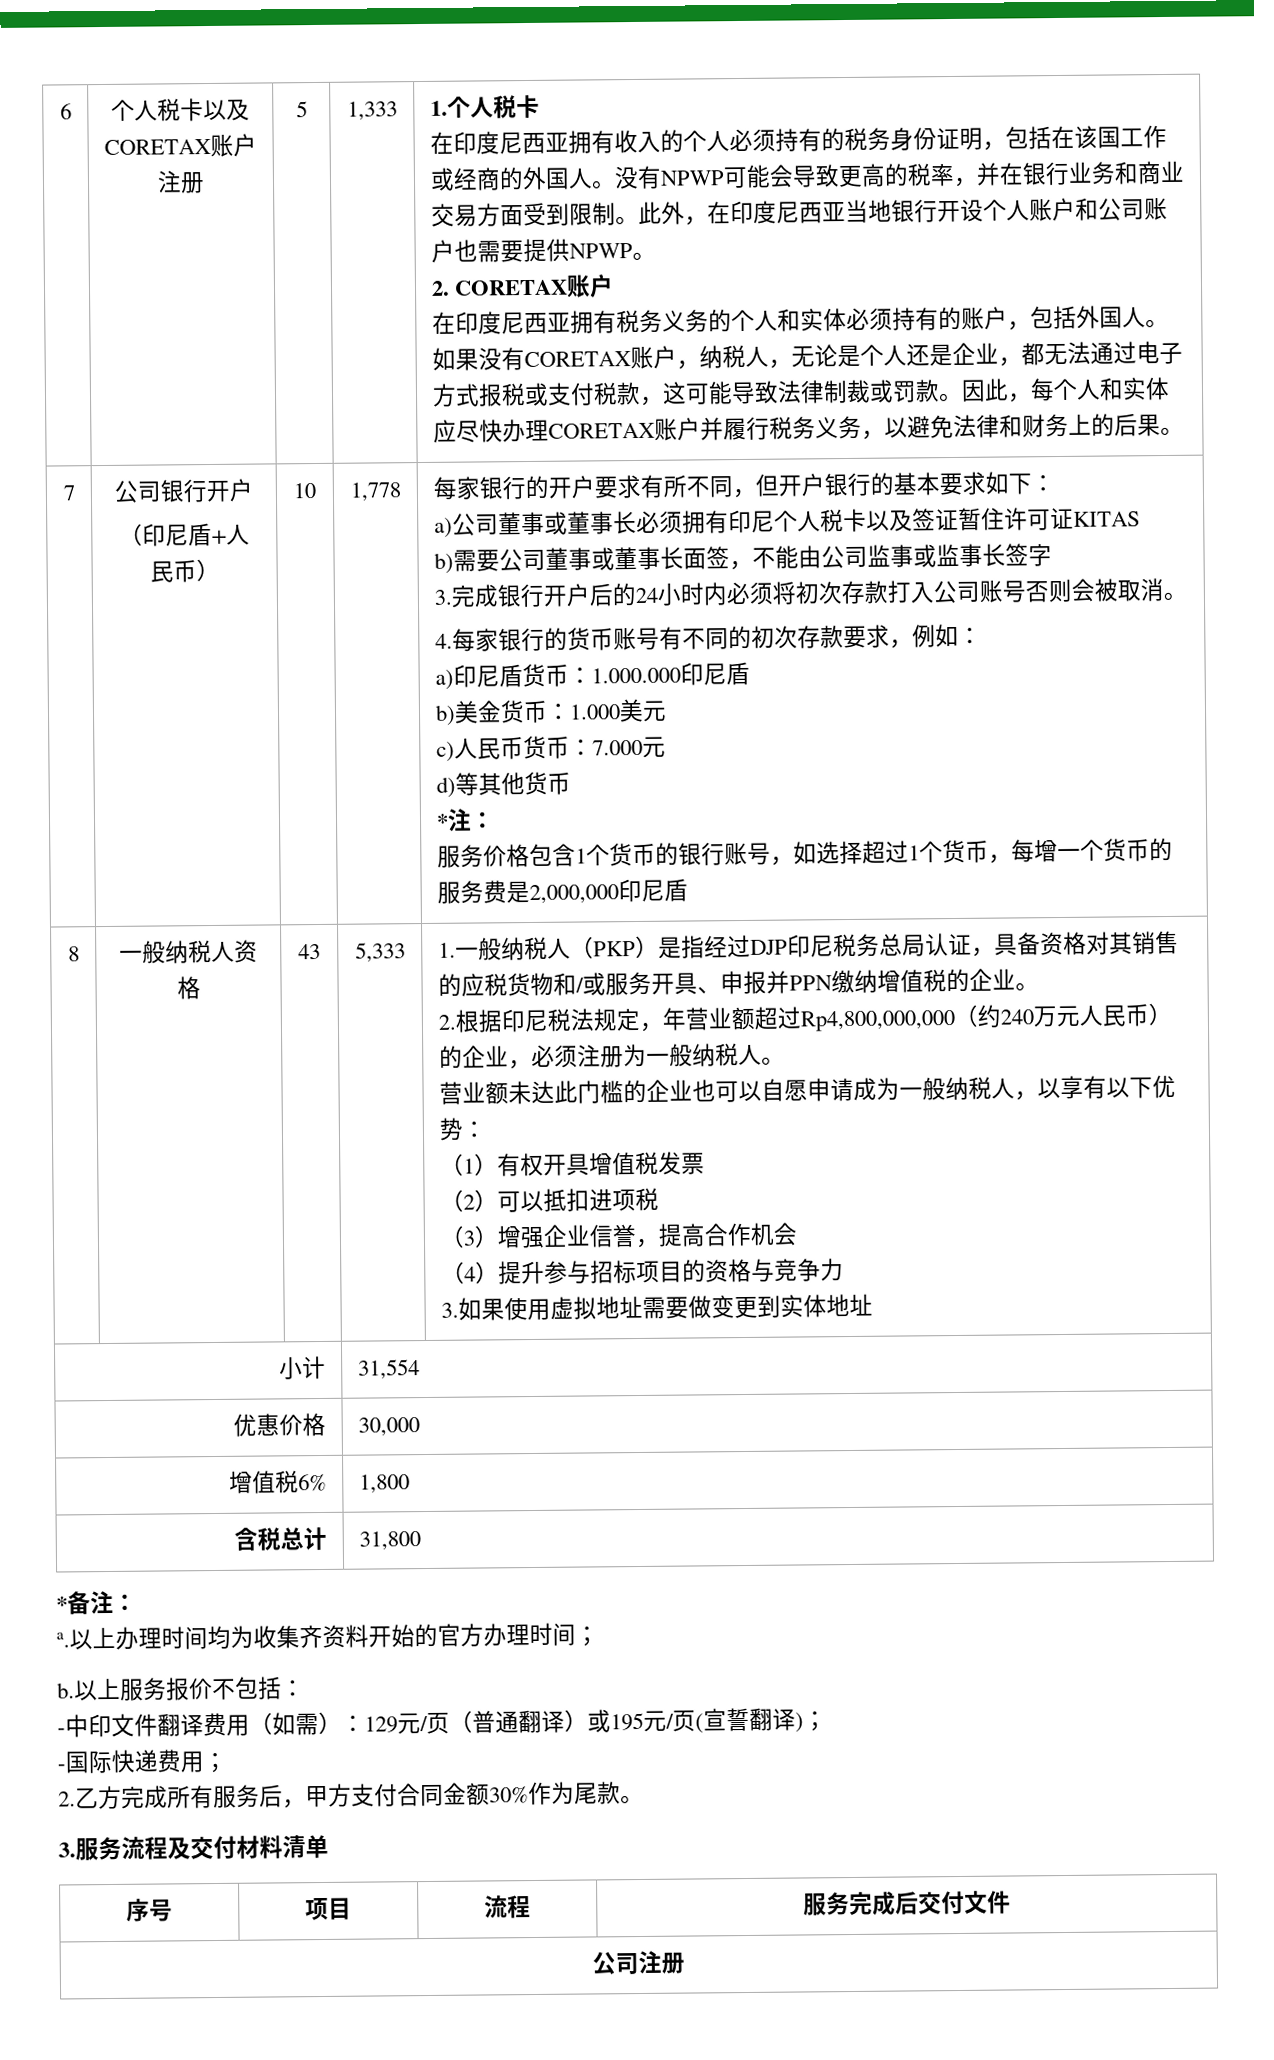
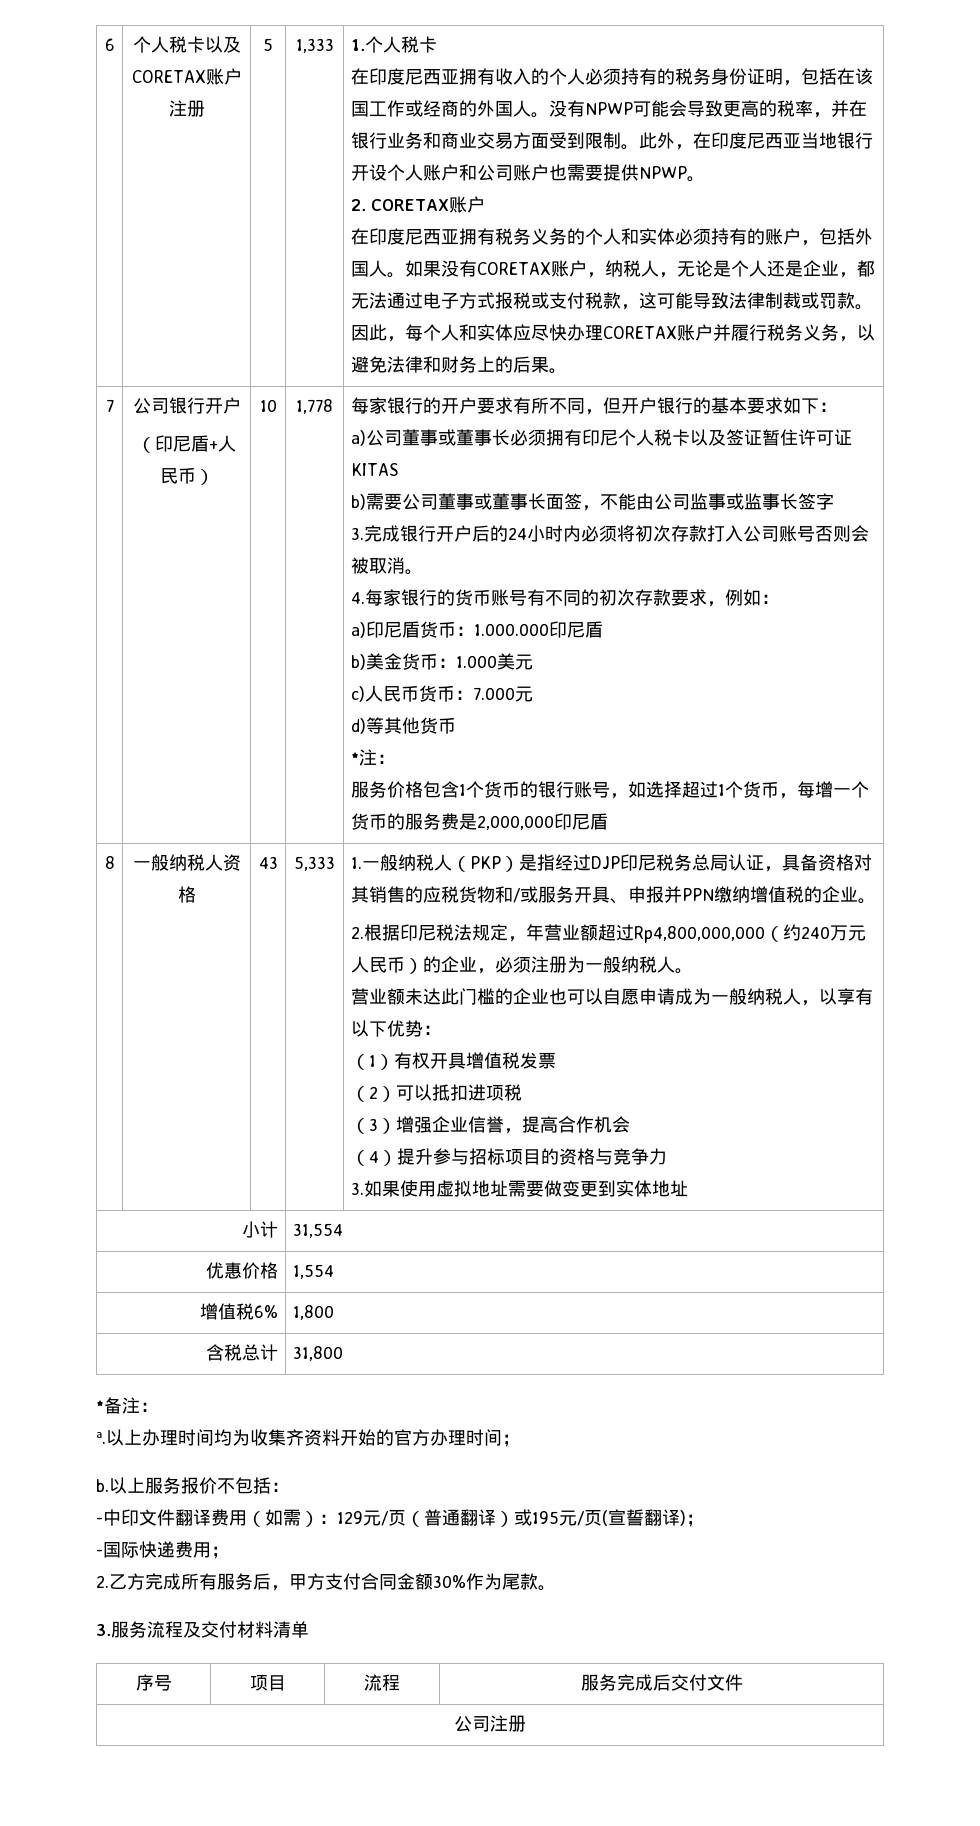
[357,1417,420,1437] 30,000 -> [292,1264,334,1279] 1,554

